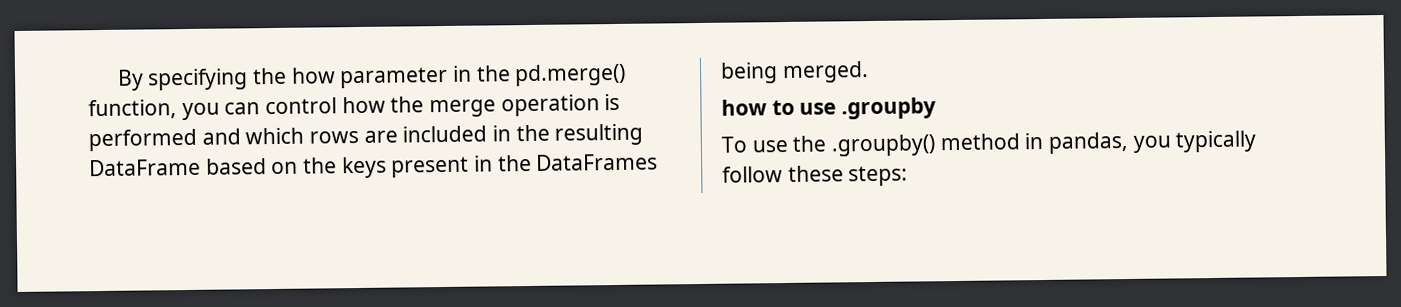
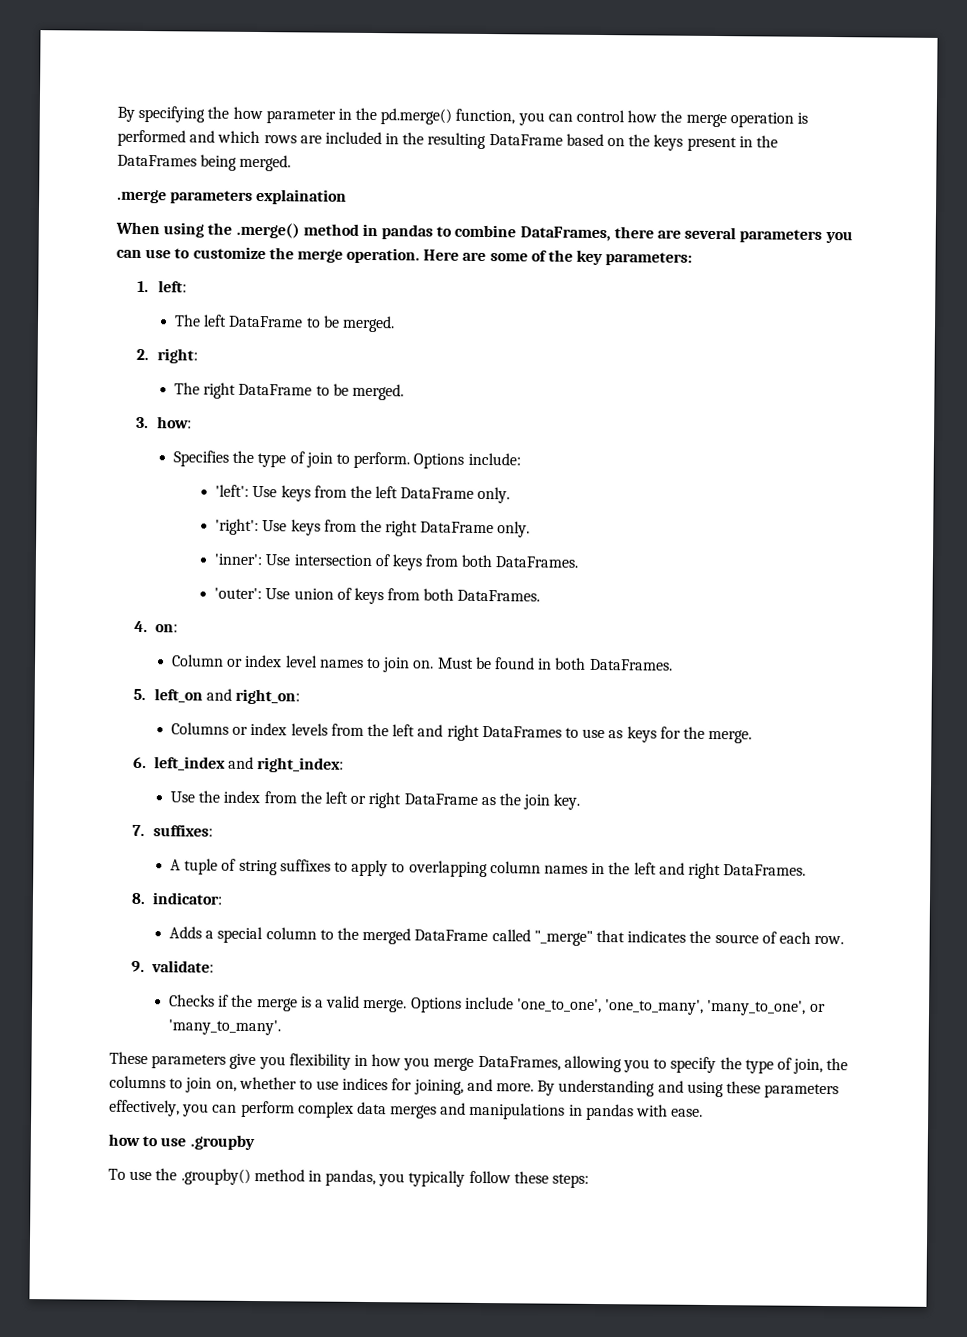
(869, 72) none -> [117,188,348,205] [115,221,853,244] [116,246,693,266] [137,280,188,293] [174,314,396,333] [136,348,199,364] [174,382,405,401] [136,416,193,429] [173,450,521,469] [215,484,511,504] [215,518,531,538] [214,553,579,571] [214,587,541,605] [134,620,179,633] [172,654,673,673] [133,688,301,705] [171,722,753,744] [133,756,345,773] [170,790,581,810] [132,824,214,837] [170,858,807,880] [131,892,224,905] [169,926,845,946] [131,960,215,973] [169,994,826,1016] [168,1019,282,1036] [109,1051,849,1074] [109,1075,840,1099] [109,1099,704,1121] // .merge parameters explaination // When using the .merge() method in pandas to combine DataFrames, there are several parameters you can use to customize the merge operation. Here are some of the key parameters: // 1. left: // The left DataFrame to be merged. // 2. right: // The right DataFrame to be merged. // 3. how: // Specifies the type of join to perform. Options include: // 'left': Use keys from the left DataFrame only. // 'right': Use keys from the right DataFrame only. // 'inner': Use intersection of keys from both DataFrames. // 'outer': Use union of keys from both DataFrames. // 4. on: // Column or index level names to join on. Must be found in both DataFrames. // 5. left_on and right_on: // Columns or index levels from the left and right DataFrames to use as keys for the merge. // 6. left_index and right_index: // Use the index from the left or right DataFrame as the join key. // 7. suffixes: // A tuple of string suffixes to apply to overlapping column names in the left and right DataFrames. // 8. indicator: // Adds a special column to the merged DataFrame called "_merge" that indicates the source of each row. // 9. validate: // Checks if the merge is a valid merge. Options include 'one_to_one', 'one_to_many', 'many_to_one', or 'many_to_many'. // These parameters give you flexibility in how you merge DataFrames, allowing you to specify the type of join, the columns to join on, whether to use indices for joining, and more. By understanding and using these parameters effectively, you can perform complex data merges and manipulations in pandas with ease.

